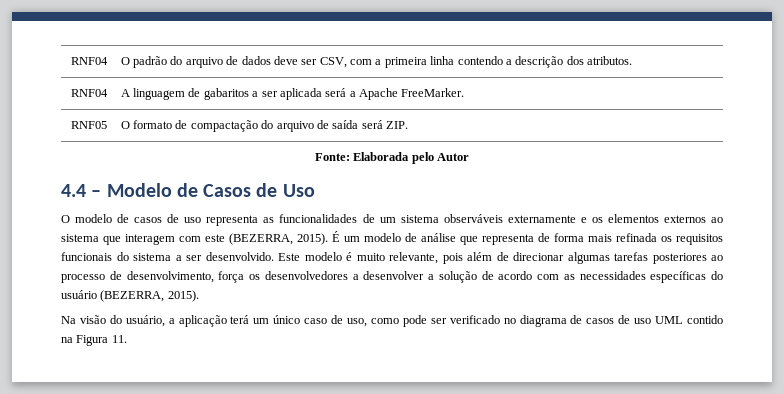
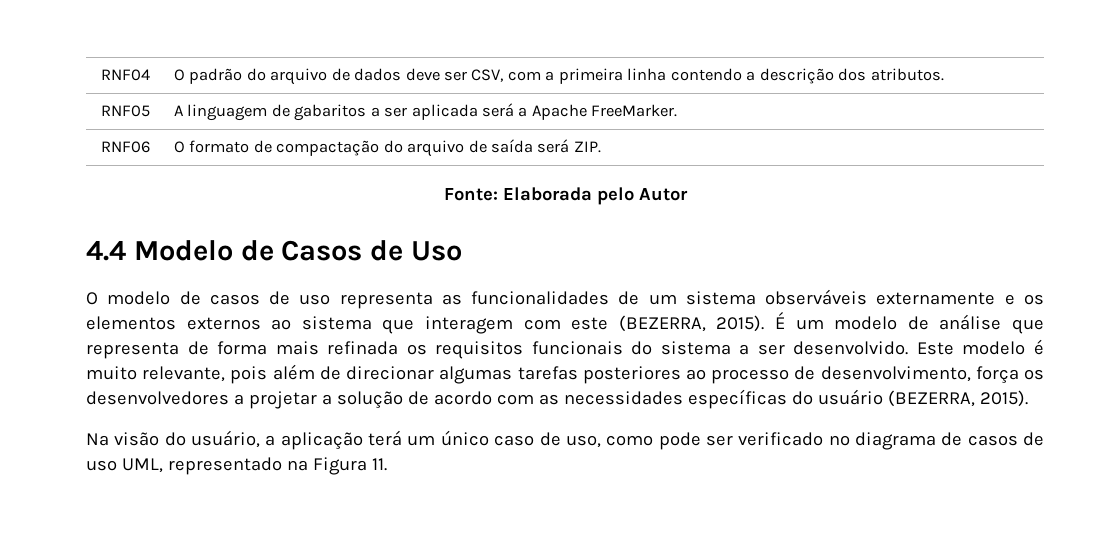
[70,89,108,97] RNF04 -> [100,105,150,117] RNF05
[70,121,107,129] RNF05 -> [100,141,150,153] RNF06
[91,190,102,197] – -> (126, 250) none
[363,271,425,280] desenvolver -> [248,391,317,409] projetar
[655,315,724,324] UML contido -> [121,457,282,475] UML, representado

